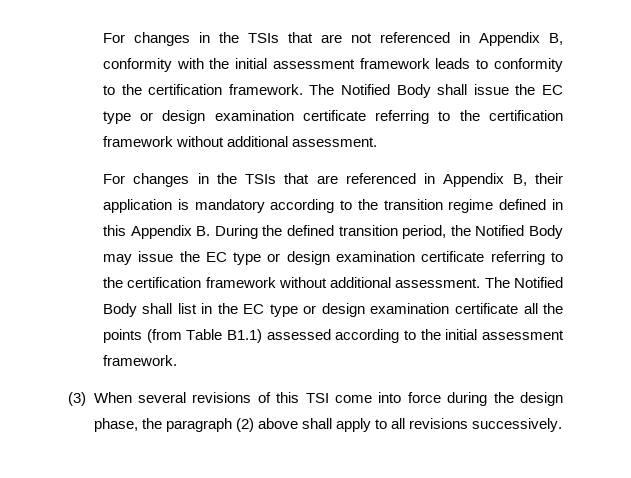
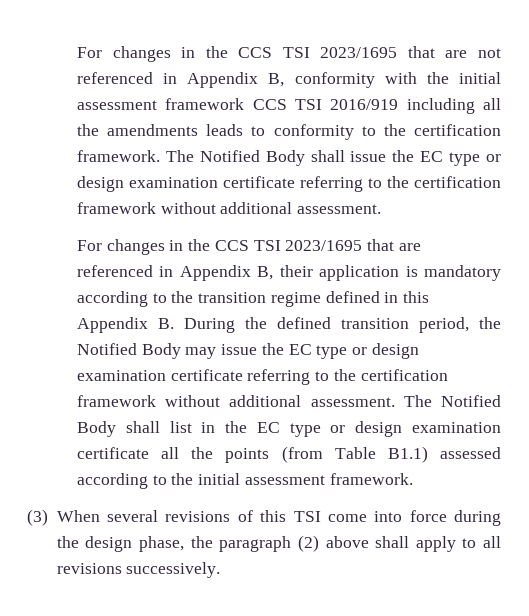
[102,32,279,46] For changes in the TSIs -> [76,46,398,62] For changes in the CCS TSI 2023/1695
(430, 63) none -> [252,98,502,114] [76,124,199,136] CCS TSI 2016/919 including all the amendments
[245,174,277,184] TSIs -> [214,240,363,251] CCS TSI 2023/1695

